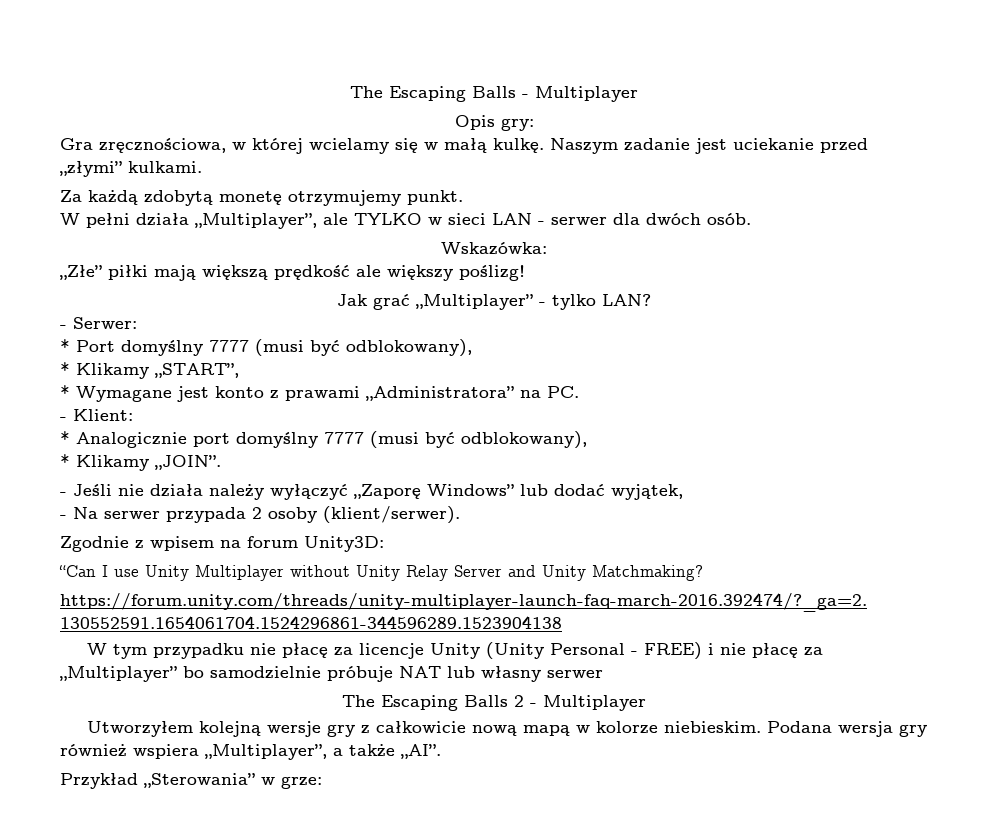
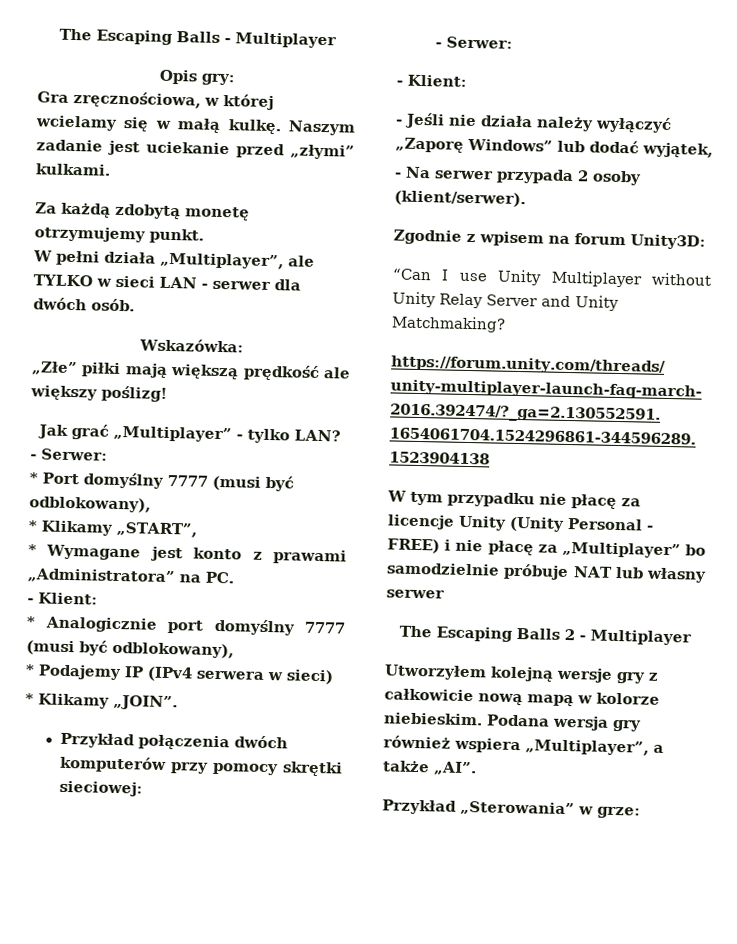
[76,455,221,471] Klikamy „JOIN”. -> [38,664,334,685] [25,693,178,711] [59,732,288,751] [58,755,343,777] [58,780,143,797] [435,36,514,49] [396,74,467,87] Podajemy IP (IPv4 serwera w sieci) // * Klikamy „JOIN”. // Przykład połączenia dwóch komputerów przy pomocy skrętki sieciowej: // - Serwer: // - Klient:

